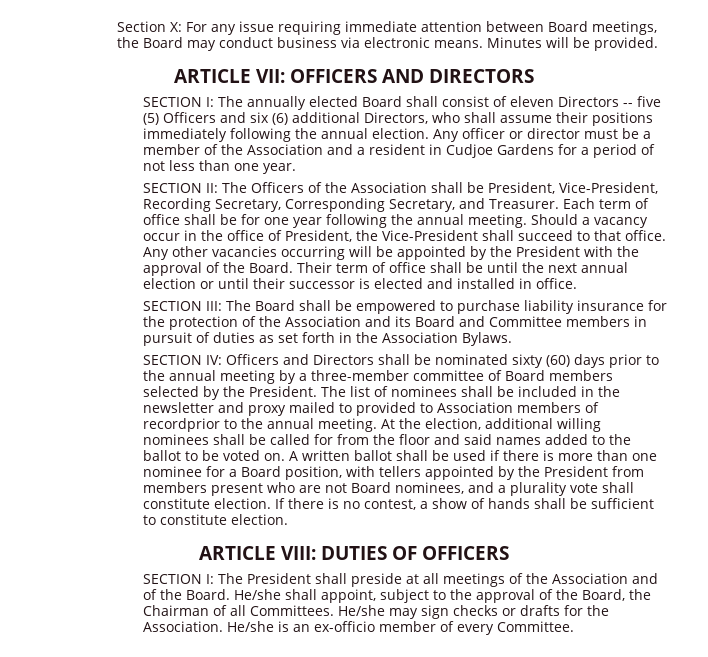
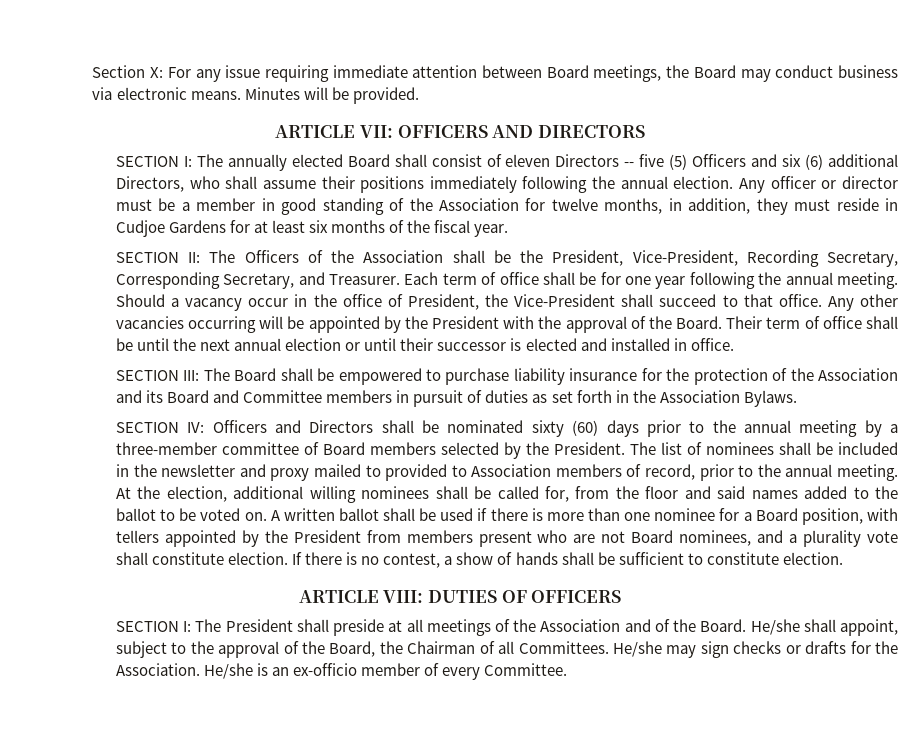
[204,144,656,158] [143,160,260,171] of the Association and a resident in Cudjoe Gardens for a period of not less than one -> [261,198,898,215] [115,220,471,237] in good standing of the Association for twelve months, in addition, they must reside in Cudjoe Gardens for at least six months of the fiscal
(485, 187) none -> [520,250,544,263] the
[143,418,221,432] recordprior -> [645,464,734,481] record, prior
[314,434,334,445] for -> [544,486,569,502] for,

